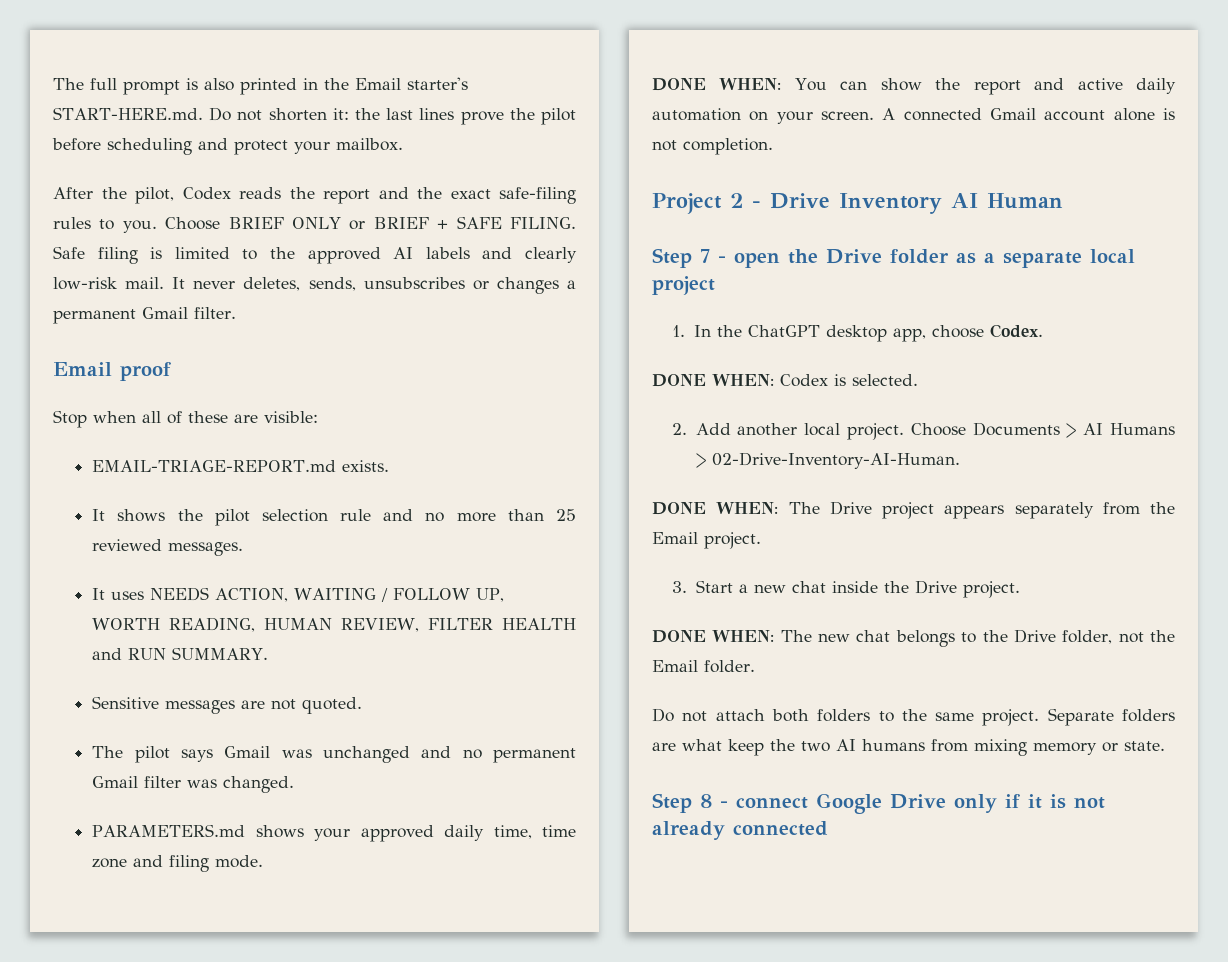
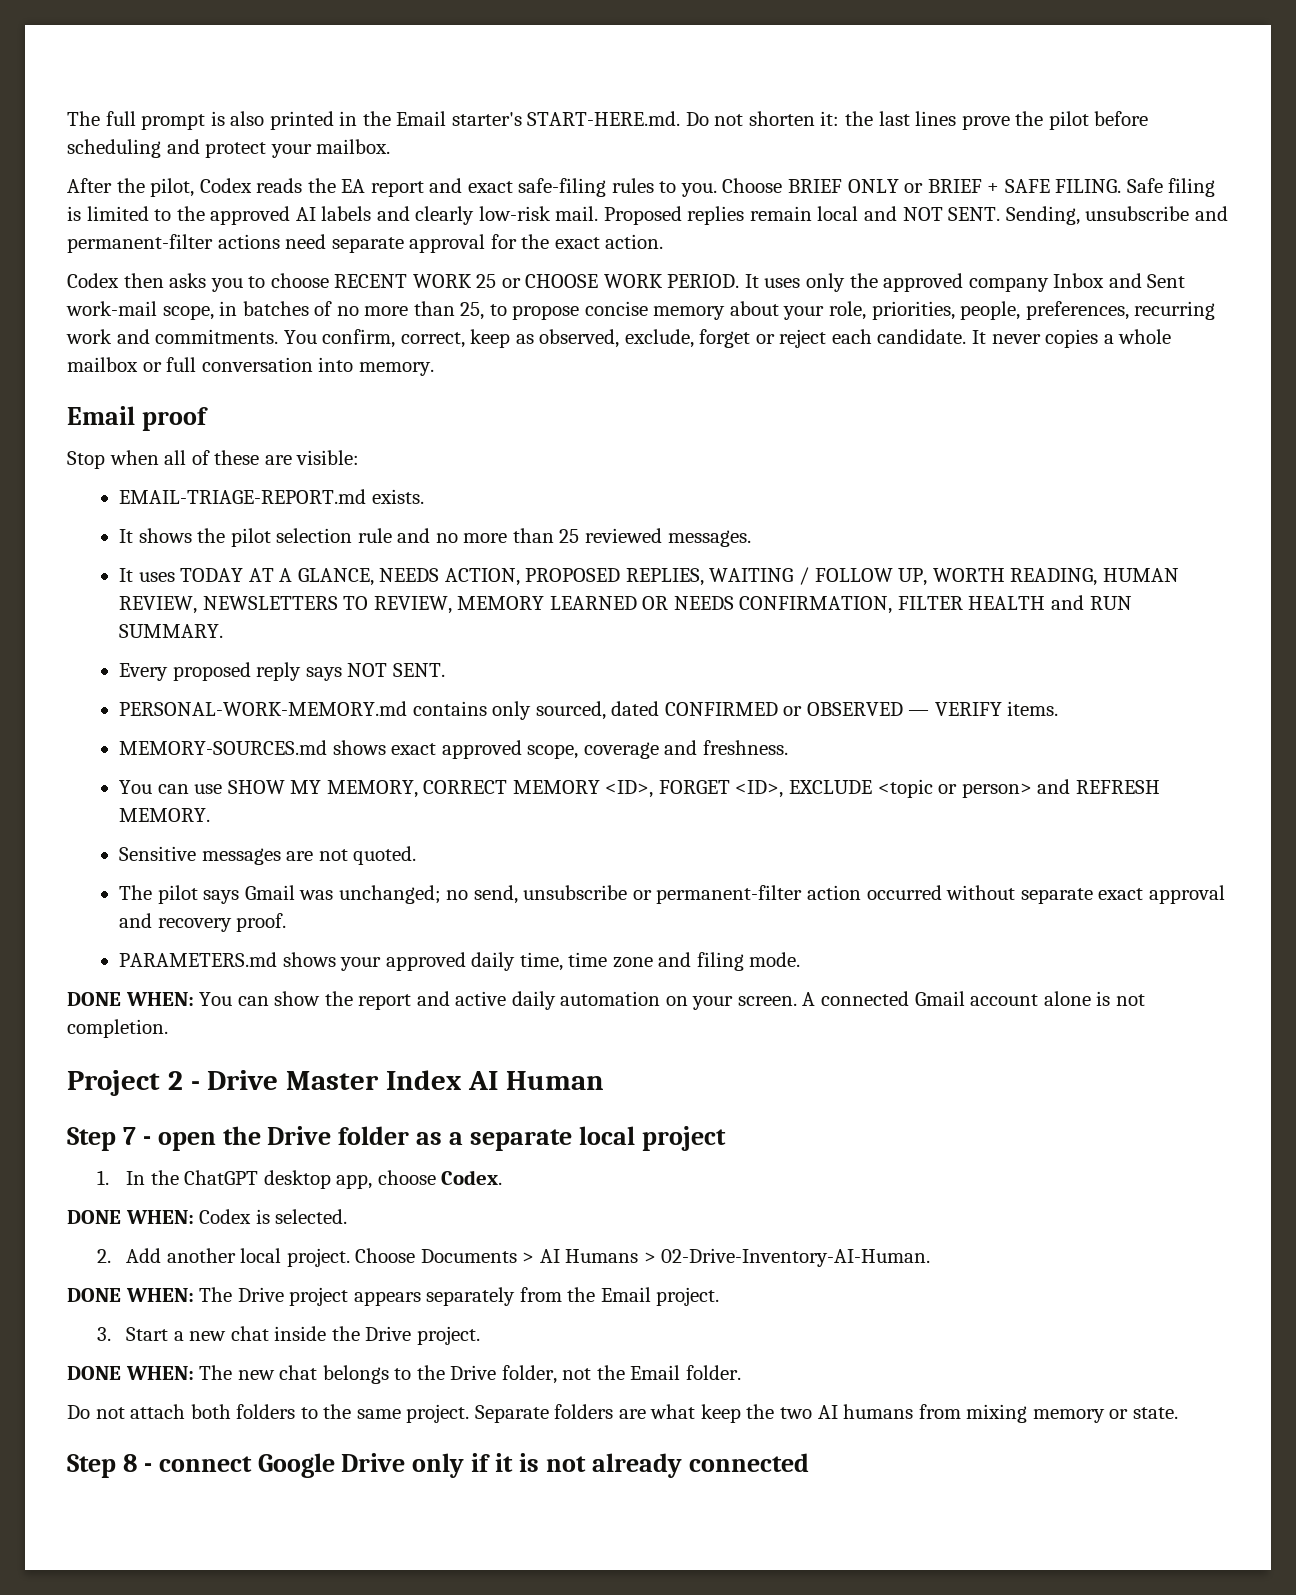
[323,187,442,204] report and the -> [341,178,463,197] EA report and
[172,277,576,294] [53,307,236,324] It never deletes, sends, unsubscribes or changes a permanent Gmail filter. -> [603,206,1228,225] [67,234,664,253] [67,273,1186,292] [66,301,1216,320] [66,329,1172,348] [67,357,434,376] Proposed replies remain local and NOT SENT. Sending, unsubscribe and permanent-filter actions need separate approval for the exact action. // Codex then asks you to choose RECENT WORK 25 or CHOOSE WORK PERIOD. It uses only the approved company Inbox and Sent work-mail scope, in batches of no more than 25, to propose concise memory about your role, priorities, people, preferences, recurring work and commitments. You confirm, correct, keep as observed, exclude, forget or reject each candidate. It never copies a whole mailbox or full conversation into memory.
[150,587,289,602] NEEDS ACTION, -> [180,568,704,586] TODAY AT A GLANCE, NEEDS ACTION, PROPOSED REPLIES,
(420, 625) none -> [202,596,893,614] NEWSLETTERS TO REVIEW, MEMORY LEARNED OR NEEDS CONFIRMATION,
(269, 653) none -> [119,662,445,681] [119,701,1059,720] [119,740,788,759] [119,779,1160,798] [119,808,211,822] // Every proposed reply says NOT SENT. // PERSONAL-WORK-MEMORY.md contains only sourced, dated CONFIRMED or OBSERVED — VERIFY items. // MEMORY-SOURCES.md shows exact approved scope, coverage and freshness. // You can use SHOW MY MEMORY, CORRECT MEMORY <ID>, FORGET <ID>, EXCLUDE <topic or person> and REFRESH MEMORY.
[322,746,576,763] [92,776,295,793] unchanged and no permanent Gmail filter was changed. -> [338,885,1225,904] [119,913,287,932] unchanged; no send, unsubscribe or permanent-filter action occurred without separate exact approval and recovery proof.
[839,193,942,214] Inventory -> [286,1070,462,1090] Master Index

